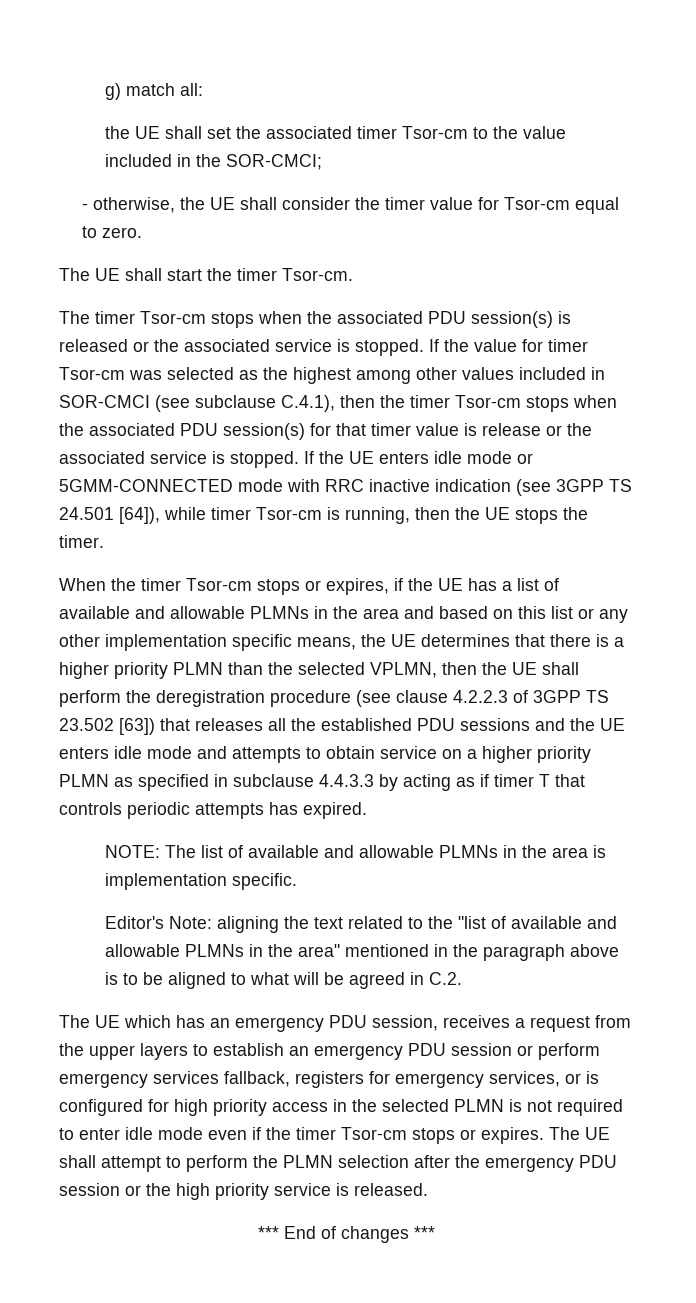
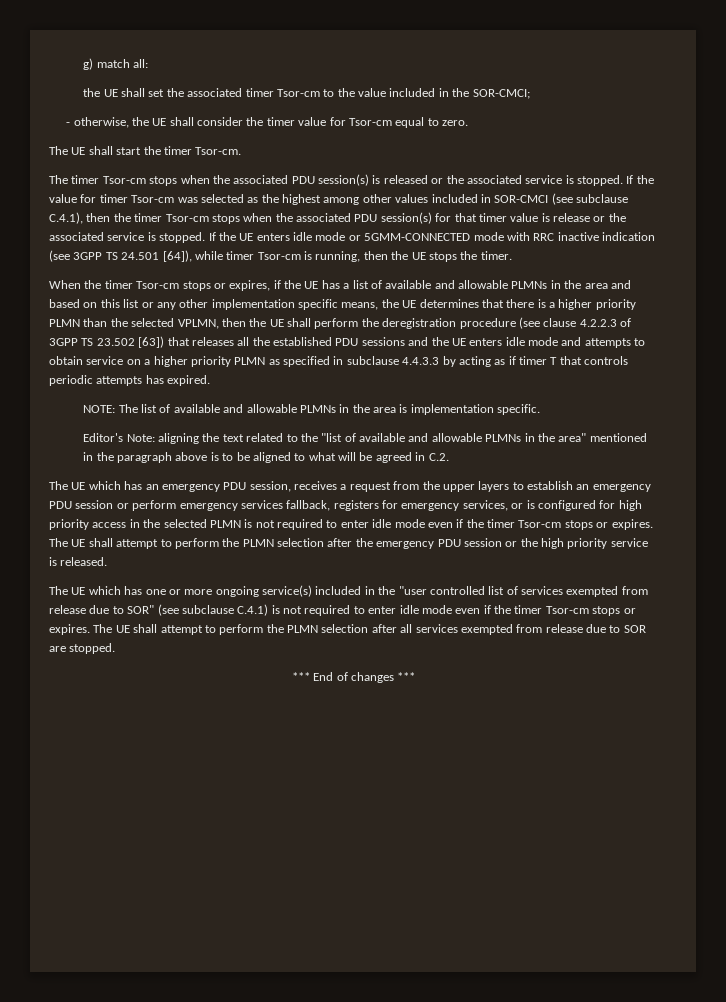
(428, 1189) none -> [49,585,648,597] [49,604,636,616] [49,624,646,635] [49,643,116,654] // The UE which has one or more ongoing service(s) included in the "user controlled list of services exempted from release due to SOR" (see subclause C.4.1) is not required to enter idle mode even if the timer Tsor-cm stops or expires. The UE shall attempt to perform the PLMN selection after all services exempted from release due to SOR are stopped.

